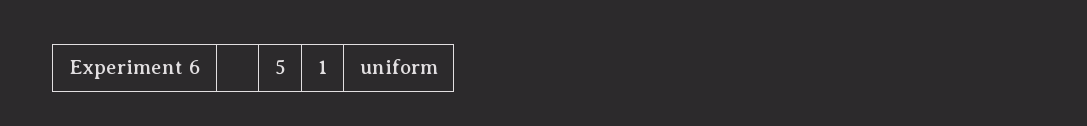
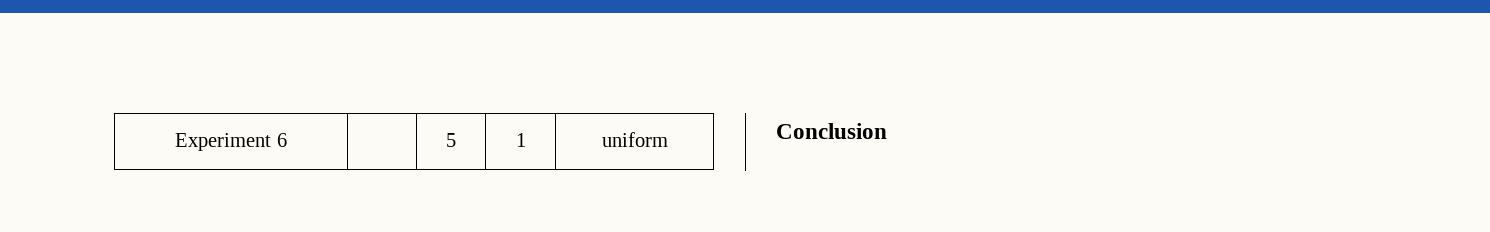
(438, 66) none -> [776,123,887,139] // Conclusion

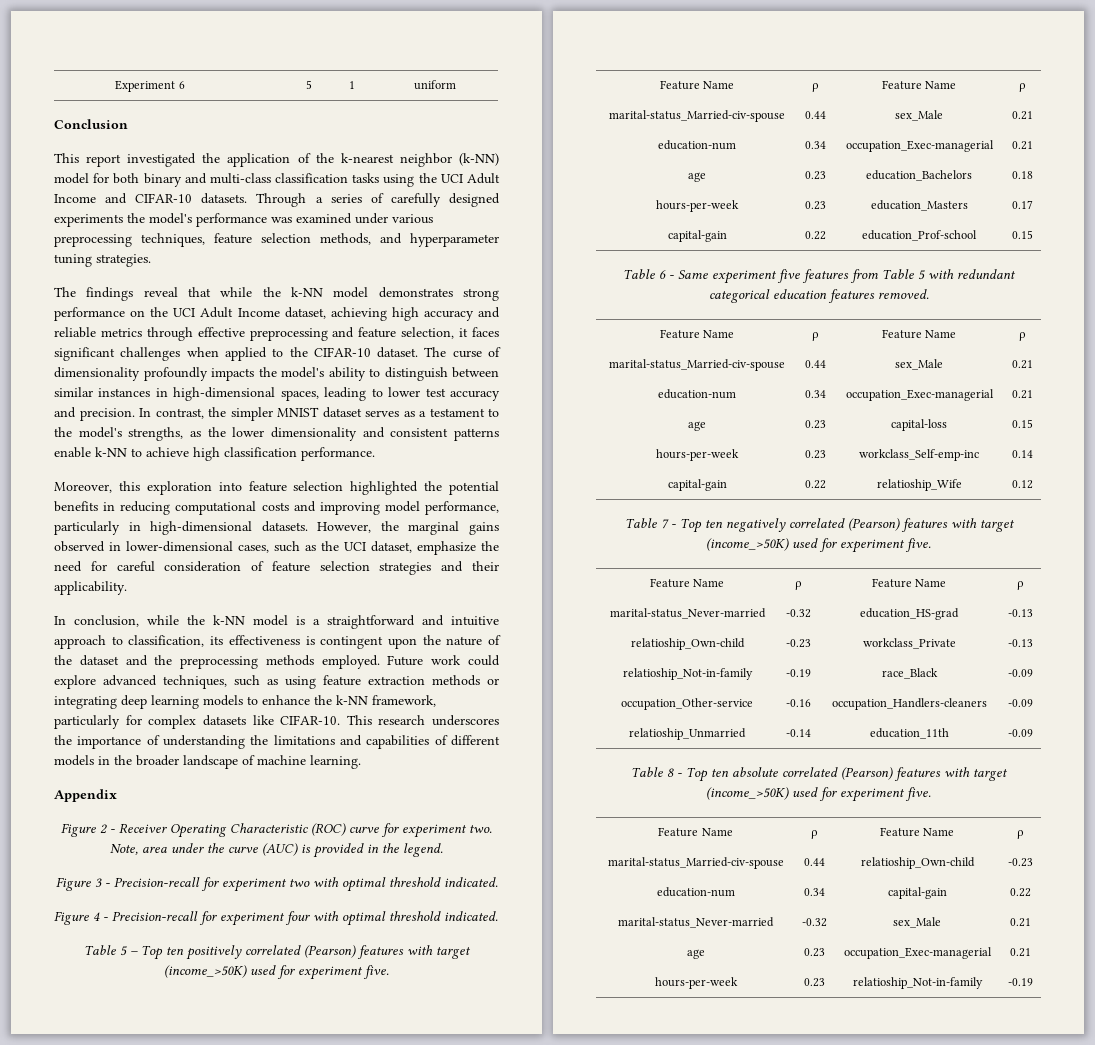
(887, 131) none -> [54,153,499,167] [54,173,501,187] [54,193,500,207] [54,213,433,227] [54,233,499,247] [54,254,151,267] [54,287,499,301] [54,307,501,321] [54,327,500,341] [54,347,502,361] [54,367,499,381] [54,387,501,401] [54,407,499,421] [54,427,499,441] [54,447,375,461] [54,481,499,495] [54,501,499,515] [54,521,499,535] [54,541,499,555] [54,561,499,575] [54,581,127,595] [54,615,499,629] [54,635,501,649] [54,655,500,669] [54,675,499,689] [54,695,436,709] [54,715,499,729] [54,735,500,749] [54,755,361,769] [54,789,117,802] [61,823,492,838] [110,843,443,858] [55,877,498,892] [54,911,498,926] [84,945,471,960] [164,965,389,980] [659,80,735,90] [812,83,819,92] [881,80,957,90] [1019,83,1026,92] [609,110,785,122] [805,111,826,119] [895,110,943,121] [1012,111,1033,120] [658,140,736,150] [805,141,826,149] [845,140,994,152] [1012,141,1033,150] [688,172,706,182] [805,171,826,180] [866,170,972,181] [1012,171,1033,179] [656,200,739,212] [805,201,826,210] [870,200,968,211] [1012,200,1033,209] [667,230,727,242] [805,231,826,240] [862,230,977,241] [1012,230,1033,239] [623,269,1016,284] [708,289,929,303] [659,329,735,339] [812,332,819,341] [881,329,957,339] [1019,332,1026,341] [609,359,785,371] [805,360,826,368] [895,359,943,370] [1012,360,1033,369] [658,389,736,399] [805,390,826,398] [845,389,994,401] [1012,390,1033,399] [688,421,706,431] [805,420,826,429] [891,419,947,431] [1012,419,1033,428] [656,449,739,461] [805,450,826,459] [859,449,979,461] [1012,450,1033,458] [667,479,727,491] [805,480,826,489] [876,479,962,491] [1012,480,1033,489] [624,518,1015,533] [706,538,931,553] [649,578,725,588] [794,581,802,590] [871,578,947,588] [1016,581,1024,590] [609,608,766,619] [785,609,811,618] [860,608,959,620] [1007,609,1033,617] [630,638,745,650] [785,639,811,648] [862,638,956,649] [1007,639,1033,647] [622,668,753,680] [785,669,811,677] [881,668,938,679] [1007,669,1033,677] [621,698,753,710] [785,699,811,707] [831,698,987,710] [1007,699,1033,707] [629,728,746,740] [785,729,811,737] [869,728,949,739] [1007,729,1033,737] [631,767,1008,782] [706,787,931,802] [658,827,733,837] [810,830,818,839] [879,827,955,837] [1017,830,1024,839] [607,857,784,869] [803,858,825,866] [860,857,975,869] [1008,858,1033,867] [656,887,735,897] [803,888,825,896] [887,887,947,899] [1010,888,1031,897] [618,917,774,928] [801,918,827,927] [893,917,941,928] [1010,918,1031,927] [686,949,705,959] [803,948,825,957] [843,947,992,959] [1010,948,1031,957] [654,977,738,989] [803,978,825,987] [852,977,983,989] [1008,978,1033,986] // This report investigated the application of the k-nearest neighbor (k-NN) model for both binary and multi-class classification tasks using the UCI Adult Income and CIFAR-10 datasets. Through a series of carefully designed experiments the model's performance was examined under various preprocessing techniques, feature selection methods, and hyperparameter tuning strategies. // The findings reveal that while the k-NN model demonstrates strong performance on the UCI Adult Income dataset, achieving high accuracy and reliable metrics through effective preprocessing and feature selection, it faces significant challenges when applied to the CIFAR-10 dataset. The curse of dimensionality profoundly impacts the model's ability to distinguish between similar instances in high-dimensional spaces, leading to lower test accuracy and precision. In contrast, the simpler MNIST dataset serves as a testament to the model's strengths, as the lower dimensionality and consistent patterns enable k-NN to achieve high classification performance. // Moreover, this exploration into feature selection highlighted the potential benefits in reducing computational costs and improving model performance, particularly in high-dimensional datasets. However, the marginal gains observed in lower-dimensional cases, such as the UCI dataset, emphasize the need for careful consideration of feature selection strategies and their applicability. // In conclusion, while the k-NN model is a straightforward and intuitive approach to classification, its effectiveness is contingent upon the nature of the dataset and the preprocessing methods employed. Future work could explore advanced techniques, such as using feature extraction methods or integrating deep learning models to enhance the k-NN framework, particularly for complex datasets like CIFAR-10. This research underscores the importance of understanding the limitations and capabilities of different models in the broader landscape of machine learning. // Appendix // Figure 2 - Receiver Operating Characteristic (ROC) curve for experiment two. Note, area under the curve (AUC) is provided in the legend. // Figure 3 - Precision-recall for experiment two with optimal threshold indicated. // Figure 4 - Precision-recall for experiment four with optimal threshold indicated. // Table 5 – Top ten positively correlated (Pearson) features with target (income_>50K) used for experiment five. // Feature Name | ρ | Feature Name | ρ // marital-status_Married-civ-spouse | 0.44 | sex_Male | 0.21 // education-num | 0.34 | occupation_Exec-managerial | 0.21 // age | 0.23 | education_Bachelors | 0.18 // hours-per-week | 0.23 | education_Masters | 0.17 // capital-gain | 0.22 | education_Prof-school | 0.15 // Table 6 - Same experiment five features from Table 5 with redundant categorical education features removed. // Feature Name | ρ | Feature Name | ρ // marital-status_Married-civ-spouse | 0.44 | sex_Male | 0.21 // education-num | 0.34 | occupation_Exec-managerial | 0.21 // age | 0.23 | capital-loss | 0.15 // hours-per-week | 0.23 | workclass_Self-emp-inc | 0.14 // capital-gain | 0.22 | relatioship_Wife | 0.12 // Table 7 - Top ten negatively correlated (Pearson) features with target (income_>50K) used for experiment five. // Feature Name | ρ | Feature Name | ρ // marital-status_Never-married | -0.32 | education_HS-grad | -0.13 // relatioship_Own-child | -0.23 | workclass_Private | -0.13 // relatioship_Not-in-family | -0.19 | race_Black | -0.09 // occupation_Other-service | -0.16 | occupation_Handlers-cleaners | -0.09 // relatioship_Unmarried | -0.14 | education_11th | -0.09 // Table 8 - Top ten absolute correlated (Pearson) features with target (income_>50K) used for experiment five. // Feature Name | ρ | Feature Name | ρ // marital-status_Married-civ-spouse | 0.44 | relatioship_Own-child | -0.23 // education-num | 0.34 | capital-gain | 0.22 // marital-status_Never-married | -0.32 | sex_Male | 0.21 // age | 0.23 | occupation_Exec-managerial | 0.21 // hours-per-week | 0.23 | relatioship_Not-in-family | -0.19

